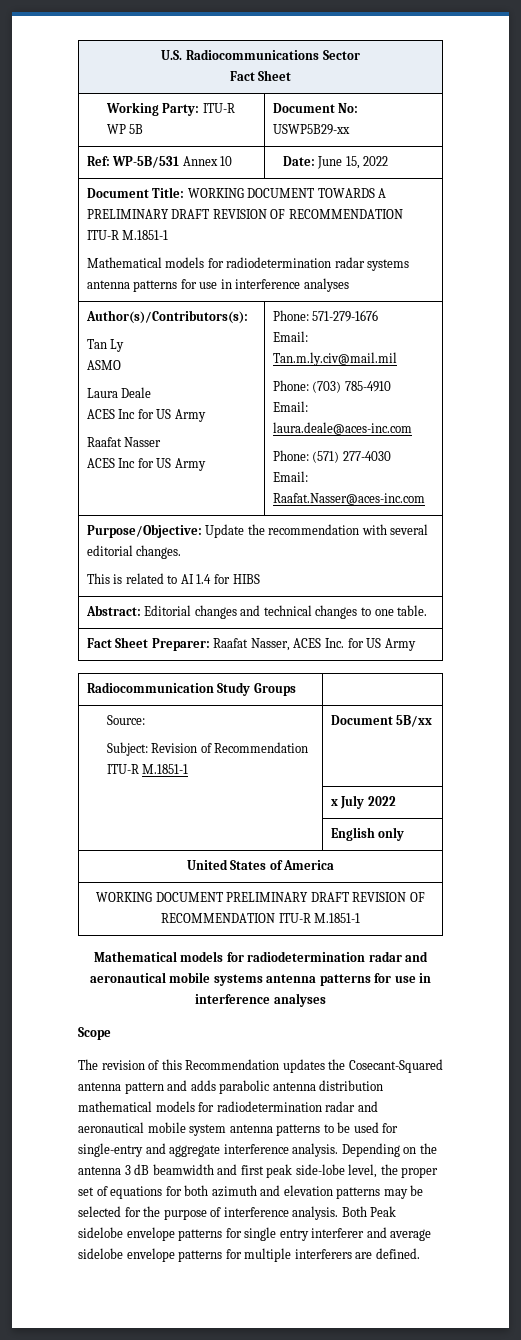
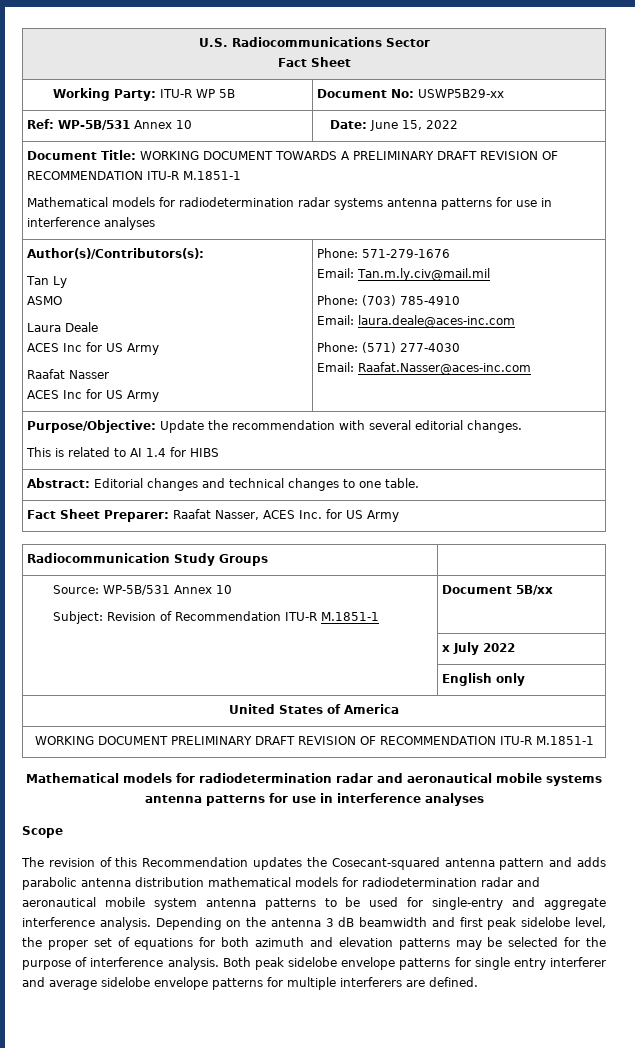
(145, 720) none -> [103,585,233,595] WP-5B/531 Annex 10
[348,1059,443,1073] Cosecant-Squared -> [331,857,440,870] Cosecant-squared
[295,1164,345,1175] side-lobe -> [521,917,571,927] sidelobe
[370,1206,397,1217] Peak -> [254,957,284,970] peak

